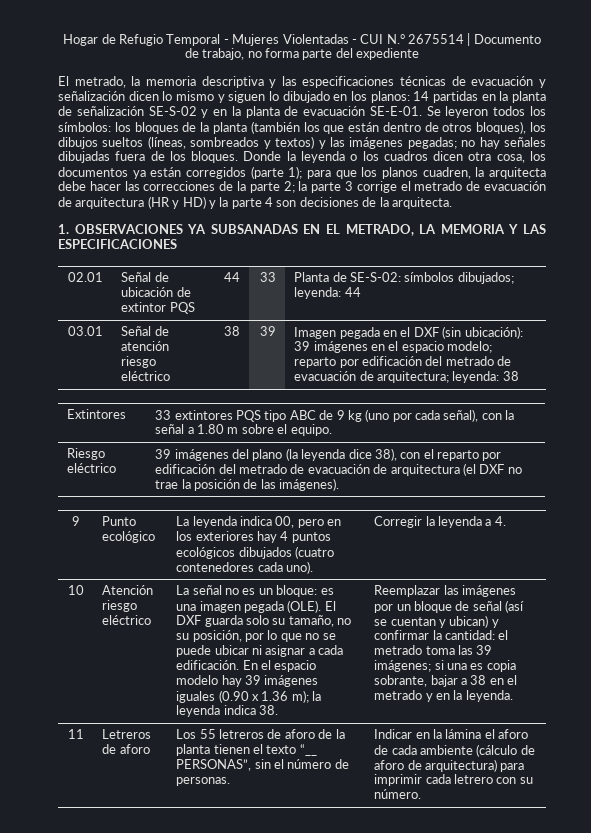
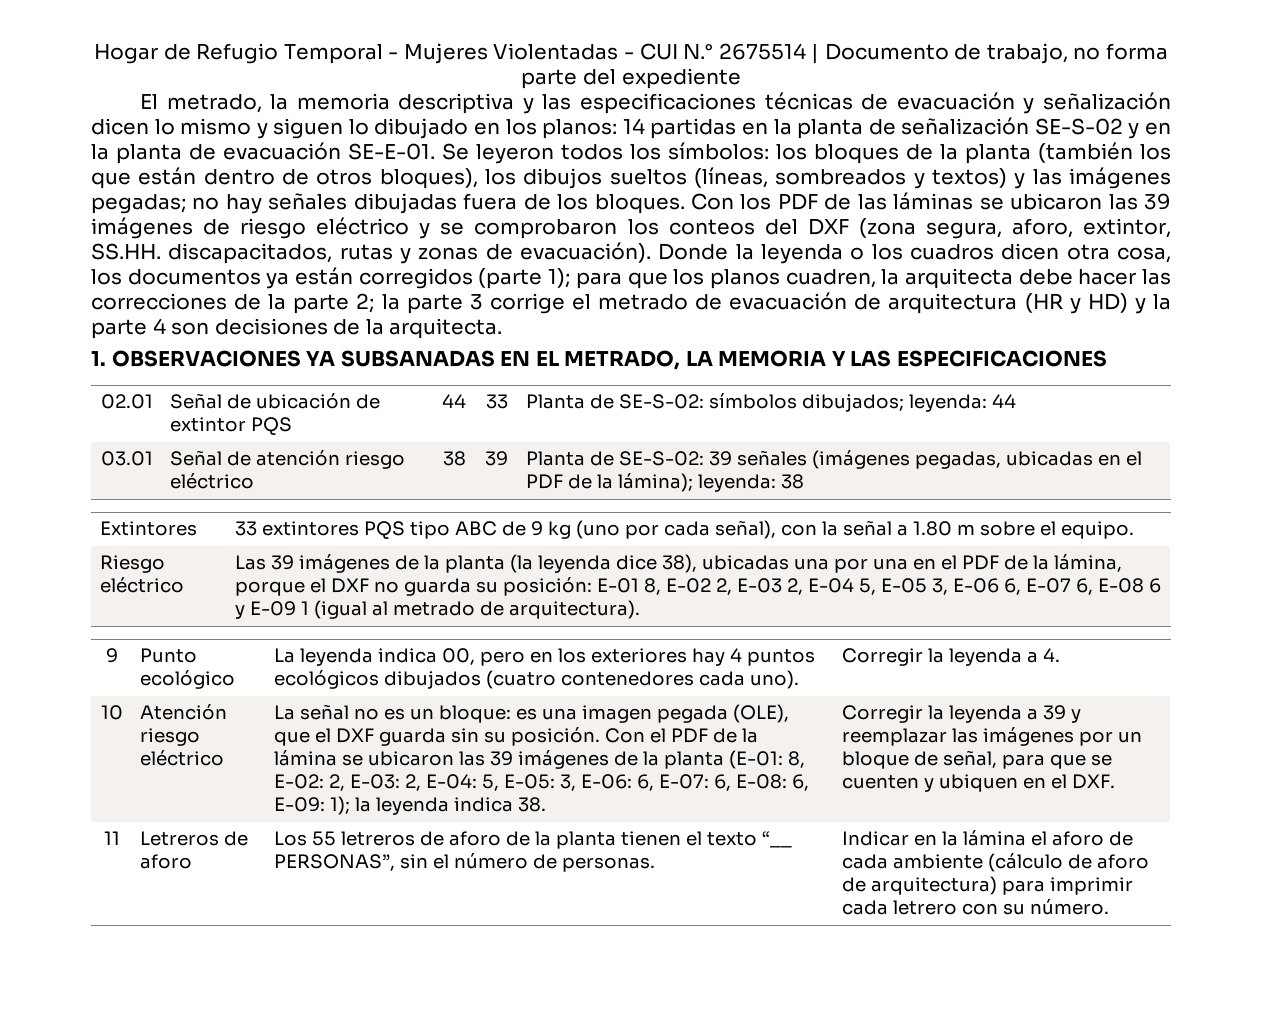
(239, 157) none -> [691,192,1171,210] [91,217,1171,239] [91,242,652,264] Con los PDF de las láminas se ubicaron las 39 imágenes de riesgo eléctrico y se comprobaron los conteos del DXF (zona segura, aforo, extintor, SS.HH. discapacitados, rutas y zonas de evacuación).
[294,326,523,339] [294,341,493,353] [294,356,512,368] [294,371,450,383] Imagen pegada en el DXF (sin ubicación): 39 imágenes en el espacio modelo; reparto por edificación del metrado de evacuación de arquitectura; -> [525,450,1142,469] [525,473,693,492] Planta de SE-S-02: 39 señales (imágenes pegadas, ubicadas en el PDF de la lámina);
[155,449,283,461] 39 imágenes del plano -> [234,554,505,573] Las 39 imágenes de la planta
[400,449,502,461] [155,463,522,476] [155,478,340,491] con el reparto por edificación del metrado de evacuación de arquitectura (el DXF no trae la posición de las imágenes). -> [701,554,1122,573] [234,577,1161,596] [234,600,640,619] ubicadas una por una en el PDF de la lámina, porque el DXF no guarda su posición: E-01 8, E-02 2, E-03 2, E-04 5, E-05 3, E-06 6, E-07 6, E-08 6 y E-09 1 (igual al metrado de arquitectura).
[287,600,336,613] [176,615,352,627] [176,630,336,642] [176,645,344,657] [176,660,317,672] [176,675,319,687] [176,690,322,703] [176,705,279,717] [374,585,441,597] (OLE). El DXF guarda solo su tamaño, no su posición, por lo que no se puede ubicar ni asignar a cada edificación. En el espacio modelo hay 39 imágenes iguales (0.90 x 1.36 m); la leyenda indica 38. | Reemplazar -> [732,704,789,723] [273,727,758,746] [273,750,805,769] [273,774,809,791] [273,796,546,815] [841,705,1081,723] [841,728,947,746] (OLE), que el DXF guarda sin su posición. Con el PDF de la lámina se ubicaron las 39 imágenes de la planta (E-01: 8, E-02: 2, E-03: 2, E-04: 5, E-05: 3, E-06: 6, E-07: 6, E-08: 6, E-09: 1); la leyenda indica 38. | Corregir la leyenda a 39 y reemplazar
[472,600,525,613] [374,615,499,628] [374,630,509,640] [374,645,493,655] [374,660,516,672] [374,675,518,687] [374,690,513,702] señal (así se cuentan y ubican) y confirmar la cantidad: el metrado toma las 39 imágenes; si una es copia sobrante, bajar a 38 en el metrado y en la leyenda. -> [942,750,1112,769] [841,774,1115,792] señal, para que se cuenten y ubiquen en el DXF.

